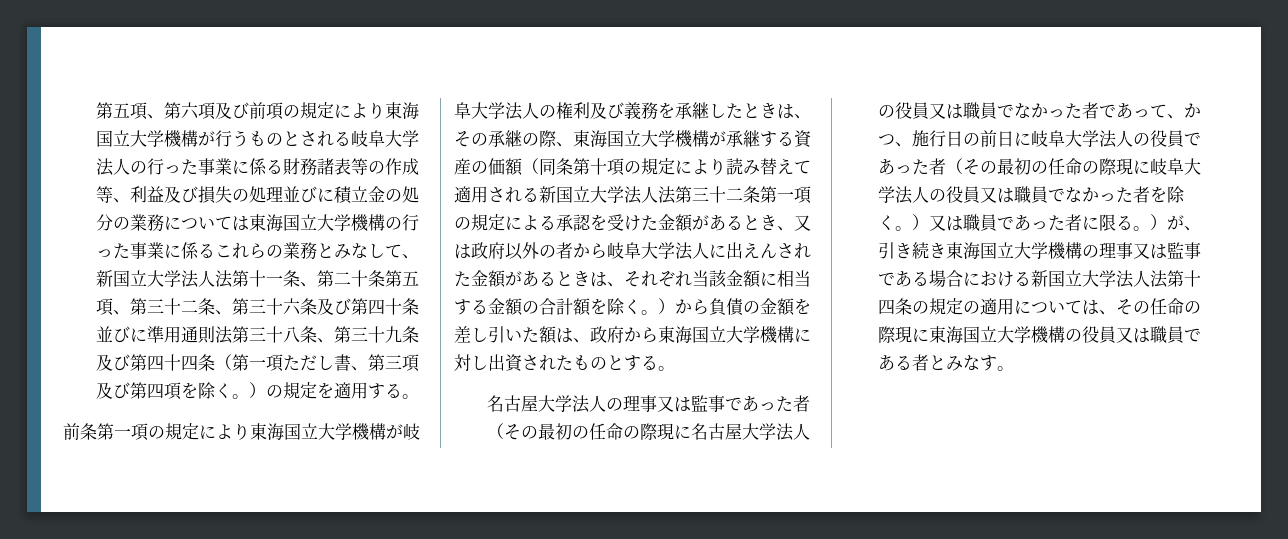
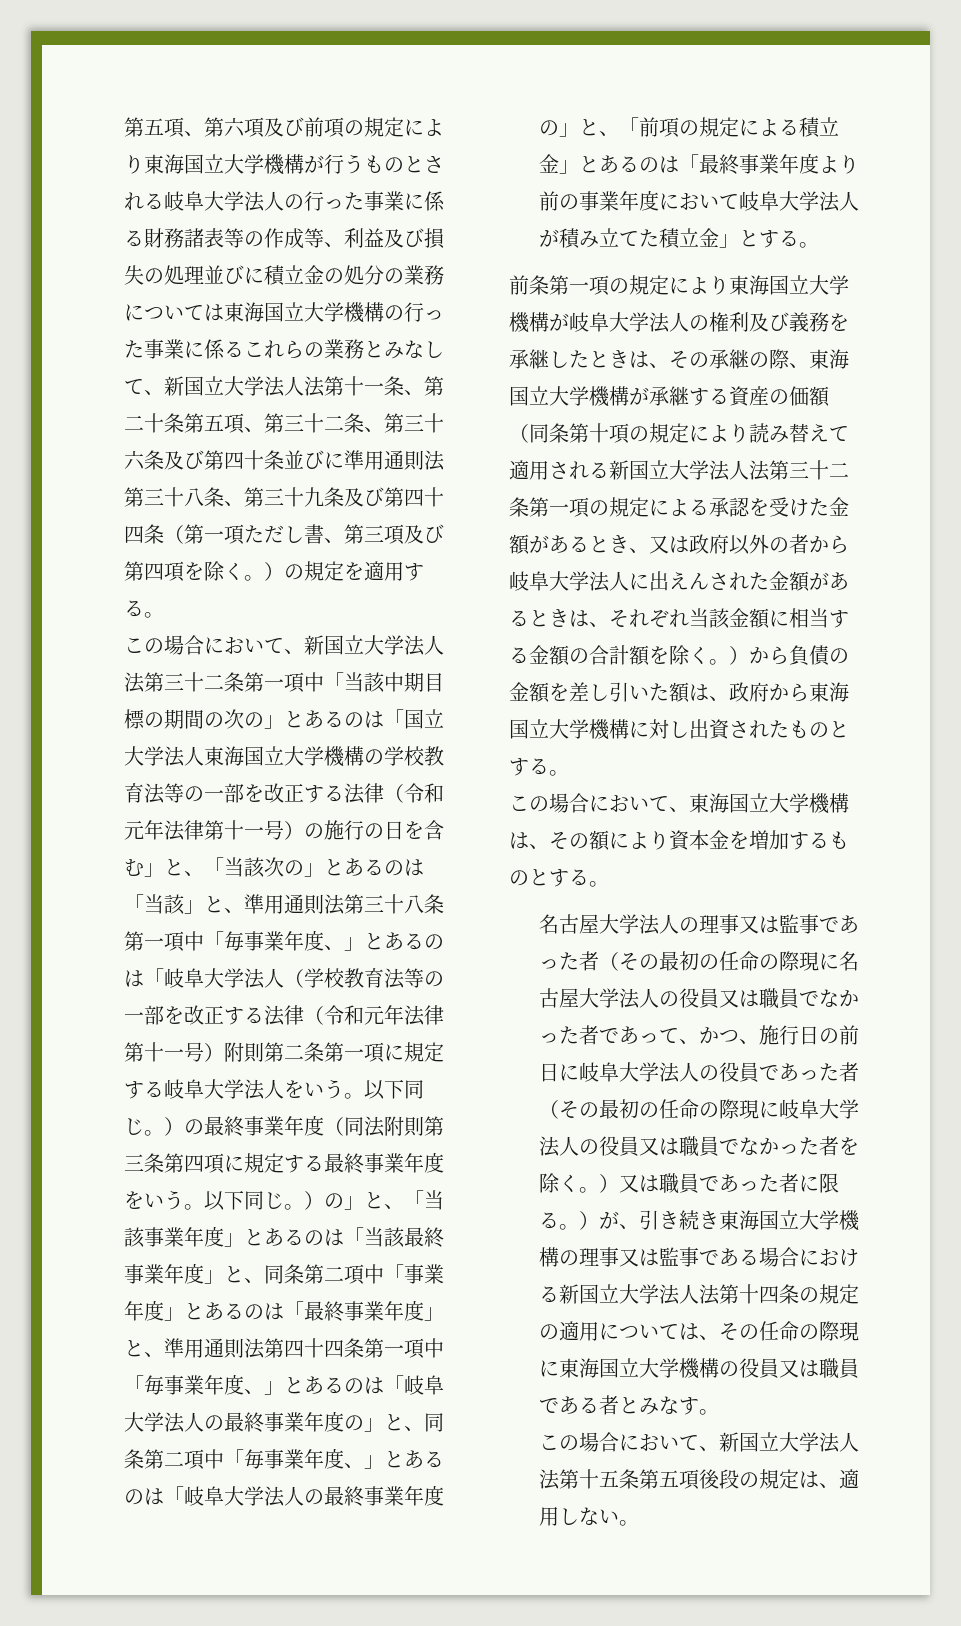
(420, 396) none -> [124,635,445,656] [124,672,445,693] [124,709,445,729] [124,746,445,767] [124,783,445,804] [124,820,445,841] [124,857,425,878] [124,894,445,915] [124,930,445,952] [124,968,445,989] [124,1005,445,1026] [124,1042,445,1063] [124,1079,425,1100] [124,1115,445,1137] [124,1152,445,1174] [124,1190,445,1211] [124,1226,445,1248] [124,1263,445,1285] [124,1300,445,1322] [124,1338,445,1359] [124,1374,445,1395] [124,1411,445,1433] [124,1448,445,1470] [124,1485,445,1507] [539,117,840,138] [539,153,860,175] [539,190,860,212] [539,228,820,249] // この場合において、新国立大学法人法第三十二条第一項中「当該中期目標の期間の次の」とあるのは「国立大学法人東海国立大学機構の学校教育法等の一部を改正する法律（令和元年法律第十一号）の施行の日を含む」と、「当該次の」とあるのは「当該」と、準用通則法第三十八条第一項中「毎事業年度、」とあるのは「岐阜大学法人（学校教育法等の一部を改正する法律（令和元年法律第十一号）附則第二条第一項に規定する岐阜大学法人をいう。以下同じ。）の最終事業年度（同法附則第三条第四項に規定する最終事業年度をいう。以下同じ。）の」と、「当該事業年度」とあるのは「当該最終事業年度」と、同条第二項中「事業年度」とあるのは「最終事業年度」と、準用通則法第四十四条第一項中「毎事業年度、」とあるのは「岐阜大学法人の最終事業年度の」と、同条第二項中「毎事業年度、」とあるのは「岐阜大学法人の最終事業年度の」と、「前項の規定による積立金」とあるのは「最終事業年度より前の事業年度において岐阜大学法人が積み立てた積立金」とする。
(675, 368) none -> [509,793,849,814] [509,830,849,851] [509,869,609,887] // この場合において、東海国立大学機構は、その額により資本金を増加するものとする。
(1015, 368) none -> [539,1432,860,1453] [539,1469,860,1490] [539,1507,640,1526] // この場合において、新国立大学法人法第十五条第五項後段の規定は、適用しない。

